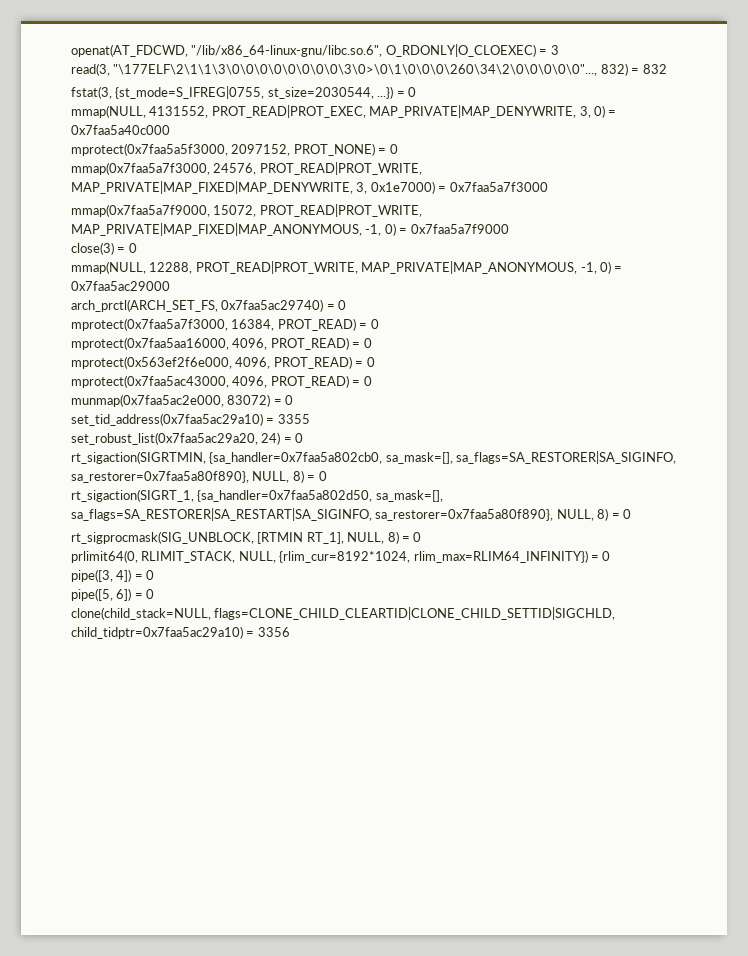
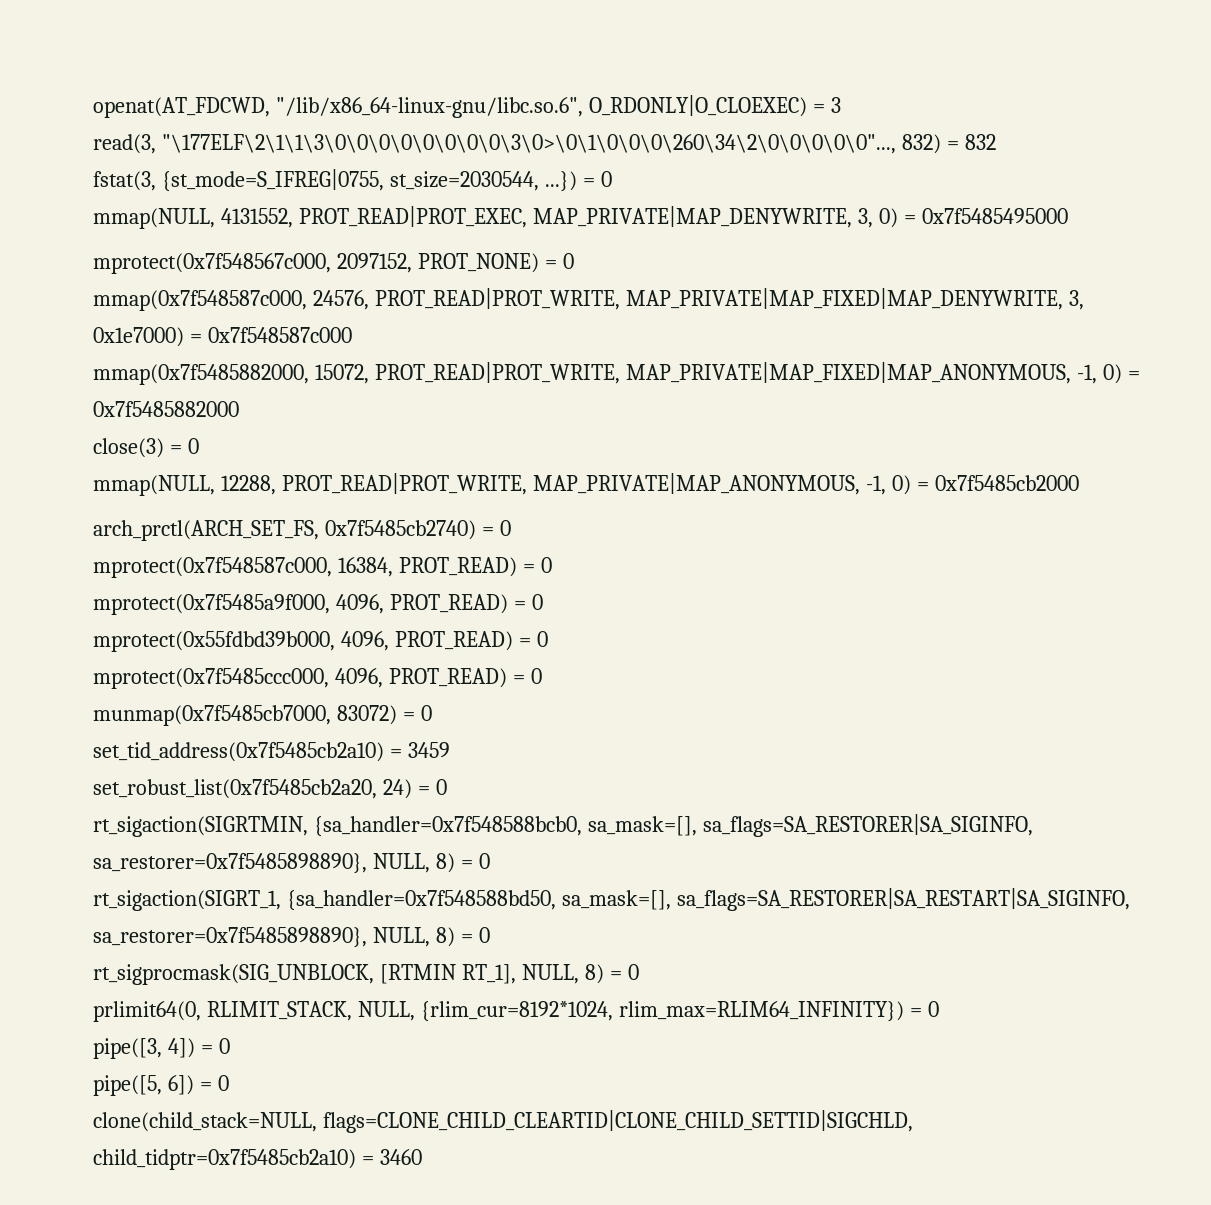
[71,125,170,135] [71,143,228,156] 0x7faa5a40c000 // mprotect(0x7faa5a5f3000, -> [921,208,1068,224] [93,253,331,274] 0x7f5485495000 // mprotect(0x7f548567c000,
[71,162,210,175] mmap(0x7faa5a7f3000, -> [93,290,307,311] mmap(0x7f548587c000,
[449,182,548,192] [71,204,210,217] 0x7faa5a7f3000 // mmap(0x7faa5a7f9000, -> [207,327,352,343] [93,364,309,385] 0x7f548587c000 // mmap(0x7f5485882000,
[410,224,509,234] 0x7faa5a7f9000 -> [93,401,239,417] 0x7f5485882000
[71,281,170,291] 0x7faa5ac29000 -> [934,475,1079,491] 0x7f5485cb2000
[221,299,347,312] [71,318,228,331] 0x7faa5ac29740) = 0 // mprotect(0x7faa5a7f3000, -> [324,520,511,540] [93,557,332,578] 0x7f5485cb2740) = 0 // mprotect(0x7f548587c000,
[71,337,372,350] [71,356,375,369] [71,375,372,388] [71,394,224,407] mprotect(0x7faa5aa16000, 4096, PROT_READ) = 0 // mprotect(0x563ef2f6e000, 4096, PROT_READ) = 0 // mprotect(0x7faa5ac43000, 4096, PROT_READ) = 0 // munmap(0x7faa5ac2e000, -> [93,594,543,615] [93,631,548,652] [93,668,542,689] [93,705,331,726] mprotect(0x7f5485a9f000, 4096, PROT_READ) = 0 // mprotect(0x55fdbd39b000, 4096, PROT_READ) = 0 // mprotect(0x7f5485ccc000, 4096, PROT_READ) = 0 // munmap(0x7f5485cb7000,
[71,413,310,426] [71,432,258,445] set_tid_address(0x7faa5ac29a10) = 3355 // set_robust_list(0x7faa5ac29a20, -> [93,742,450,762] [93,779,377,799] set_tid_address(0x7f5485cb2a10) = 3459 // set_robust_list(0x7f5485cb2a20,
[209,452,383,464] {sa_handler=0x7faa5a802cb0, -> [313,816,582,837] {sa_handler=0x7f548588bcb0,
[71,471,249,483] sa_restorer=0x7faa5a80f890}, -> [93,853,367,874] sa_restorer=0x7f5485898890},
[197,490,373,502] {sa_handler=0x7faa5a802d50, -> [286,890,556,911] {sa_handler=0x7f548588bd50,
[375,509,554,521] sa_restorer=0x7faa5a80f890}, -> [93,927,367,948] sa_restorer=0x7f5485898890},
[71,626,290,639] child_tidptr=0x7faa5ac29a10) = 3356 -> [93,1149,422,1170] child_tidptr=0x7f5485cb2a10) = 3460

